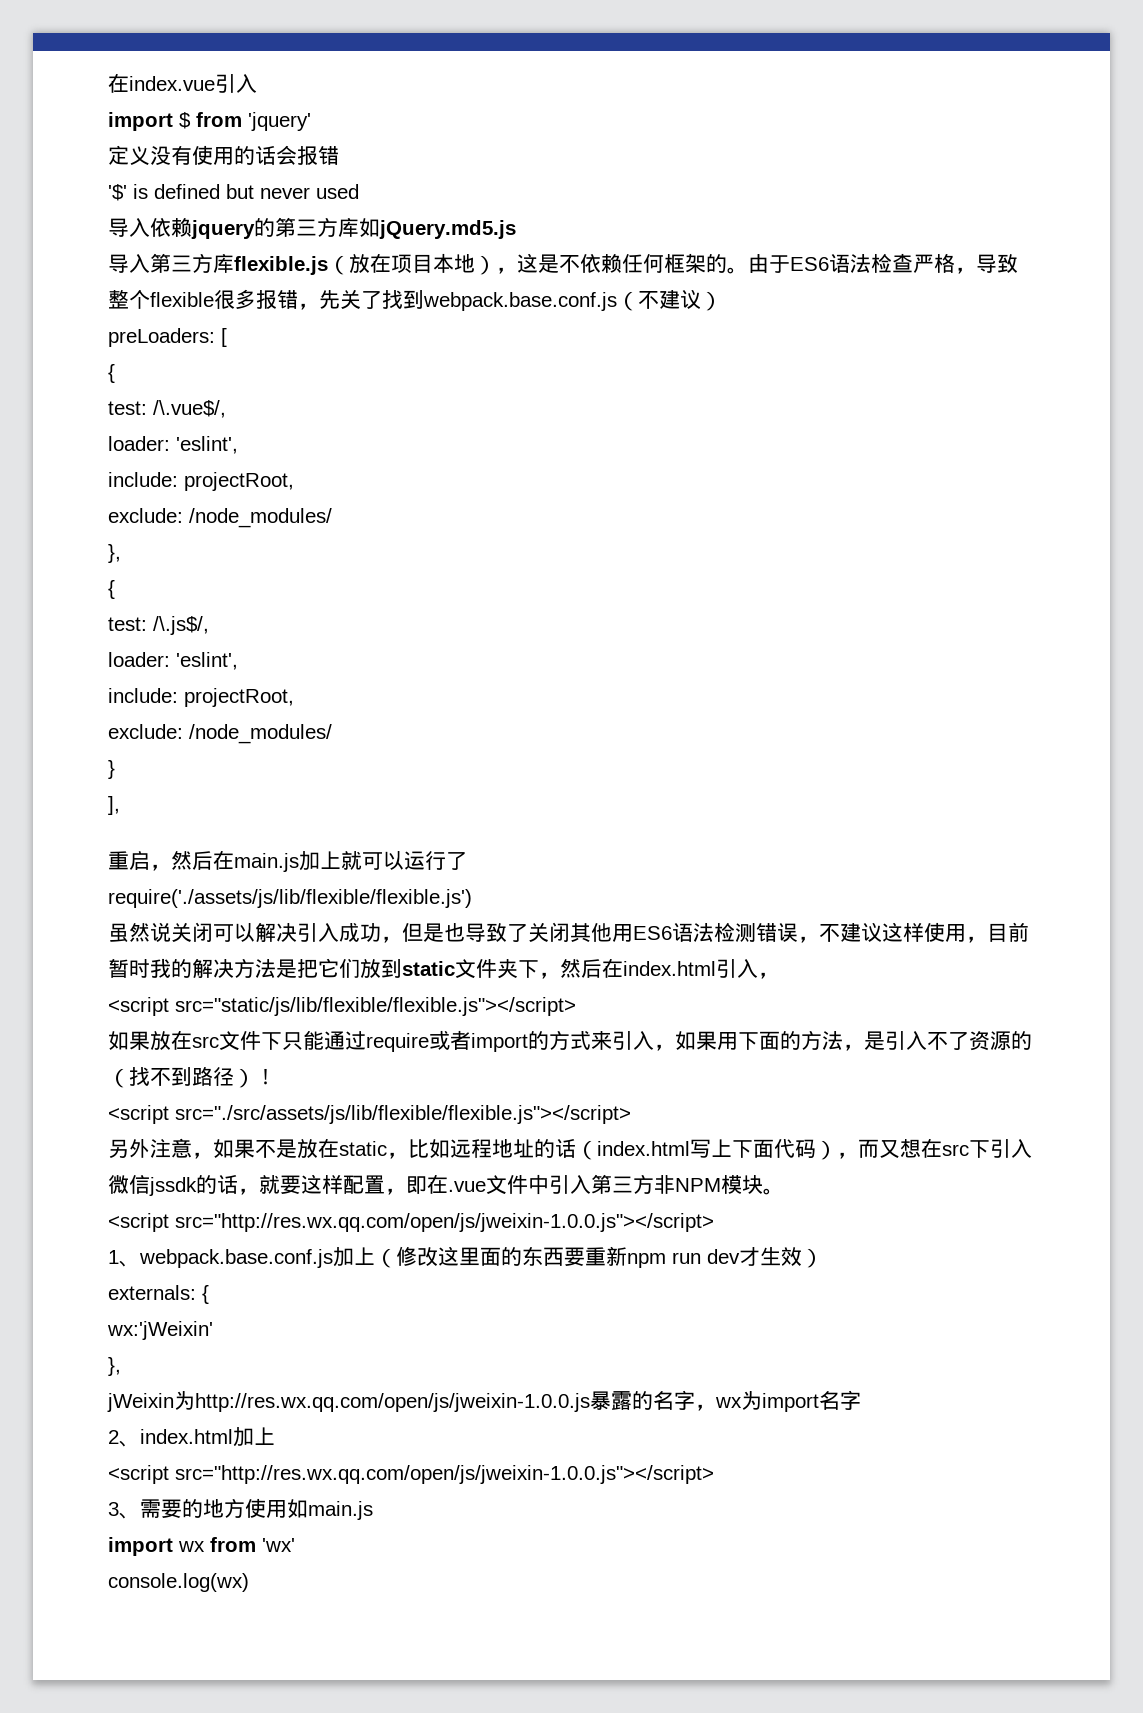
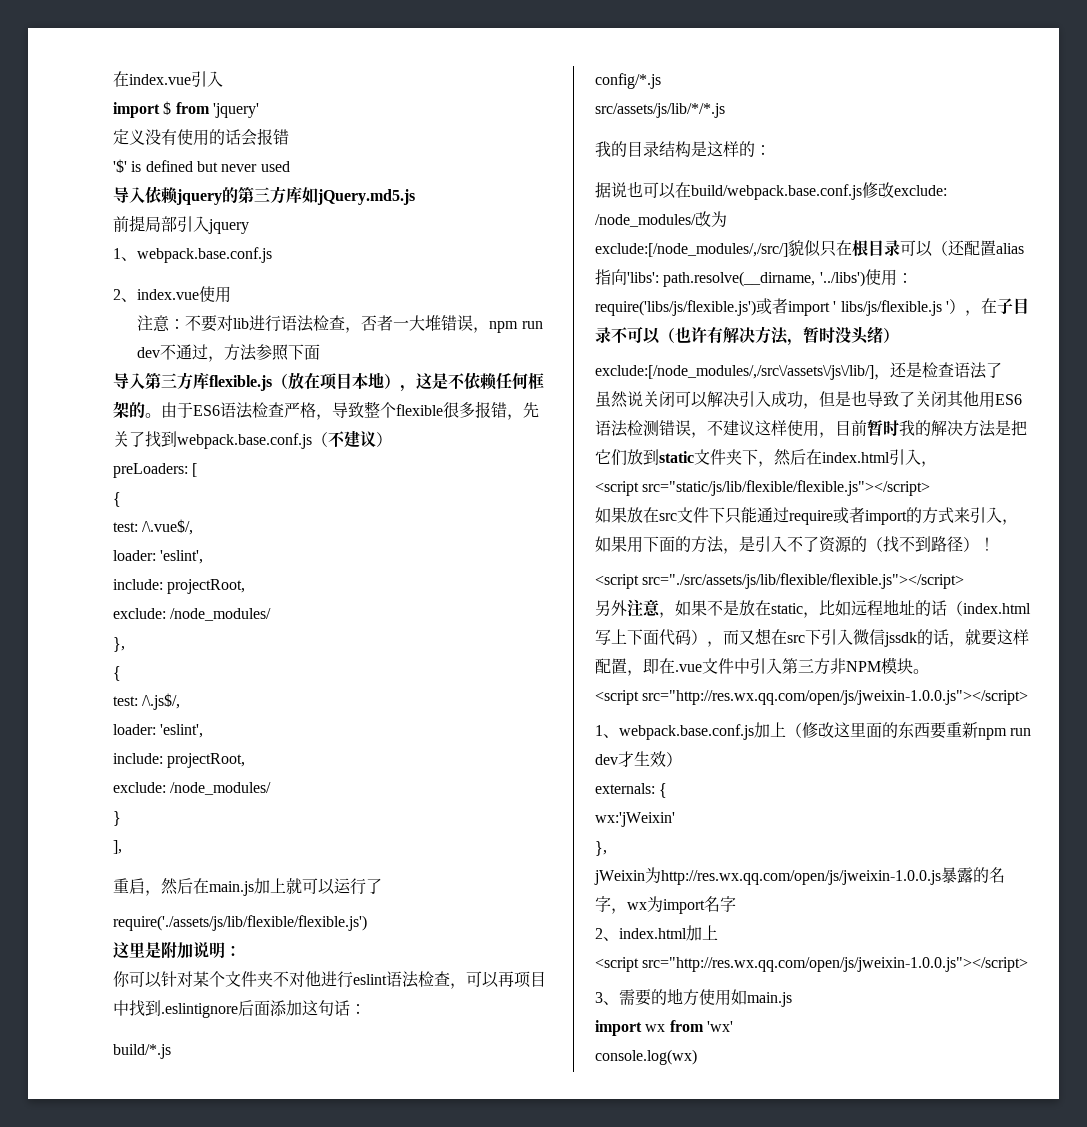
(516, 229) none -> [113,215,249,234] [113,247,272,263] [113,286,231,303] [137,315,543,333] [137,344,321,362] // 前提局部引入jquery // 1、webpack.base.conf.js // 2、index.vue使用 // 注意：不要对lib进行语法检查，否者一大堆错误，npm run dev不通过，方法参照下面
(472, 898) none -> [113,941,241,959] [113,971,546,989] [113,1000,366,1018] [113,1044,171,1059] [595,73,661,89] [595,103,725,118] [595,141,771,157] [595,181,947,200] [595,211,727,227] [595,240,1024,257] [595,269,913,287] [595,298,1029,316] [595,326,899,346] [595,362,1002,380] // 这里是附加说明： // 你可以针对某个文件夹不对他进行eslint语法检查，可以再项目中找到.eslintignore后面添加这句话： // build/*.js // config/*.js // src/assets/js/lib/*/*.js // 我的目录结构是这样的： // 据说也可以在build/webpack.base.conf.js修改exclude: /node_modules/改为 // exclude:[/node_modules/,/src/]貌似只在根目录可以（还配置alias指向'libs': path.resolve(__dirname, '../libs')使用：require('libs/js/flexible.js')或者import ' libs/js/flexible.js '），在子目录不可以（也许有解决方法，暂时没头绪） // exclude:[/node_modules/,/src\/assets\/js\/lib/]，还是检查语法了

